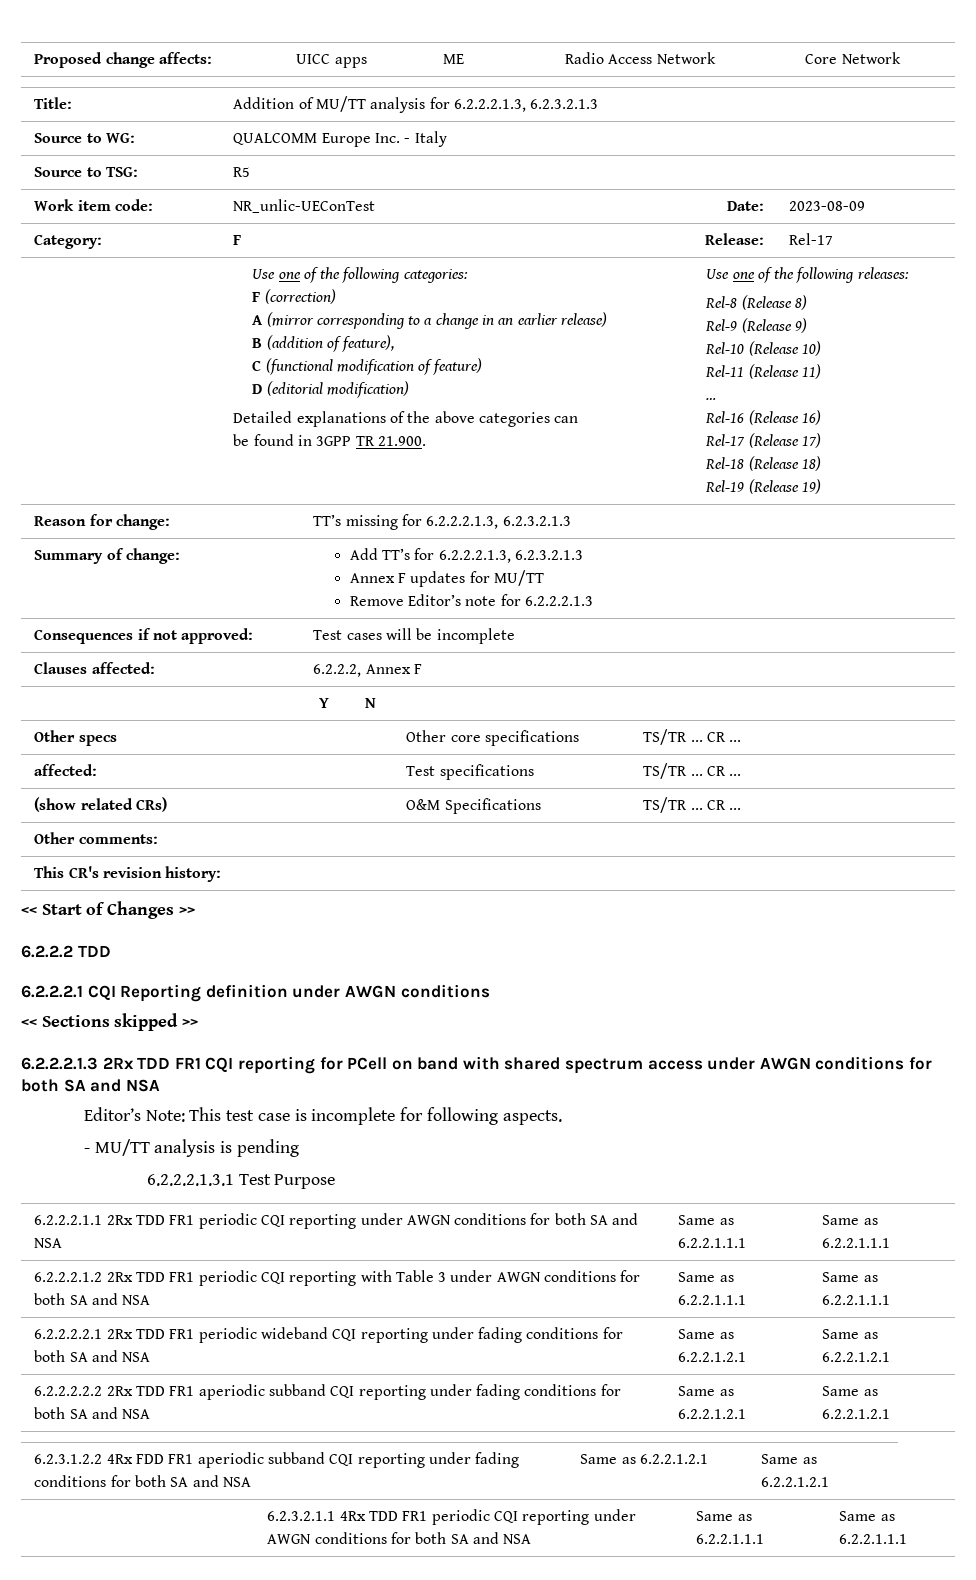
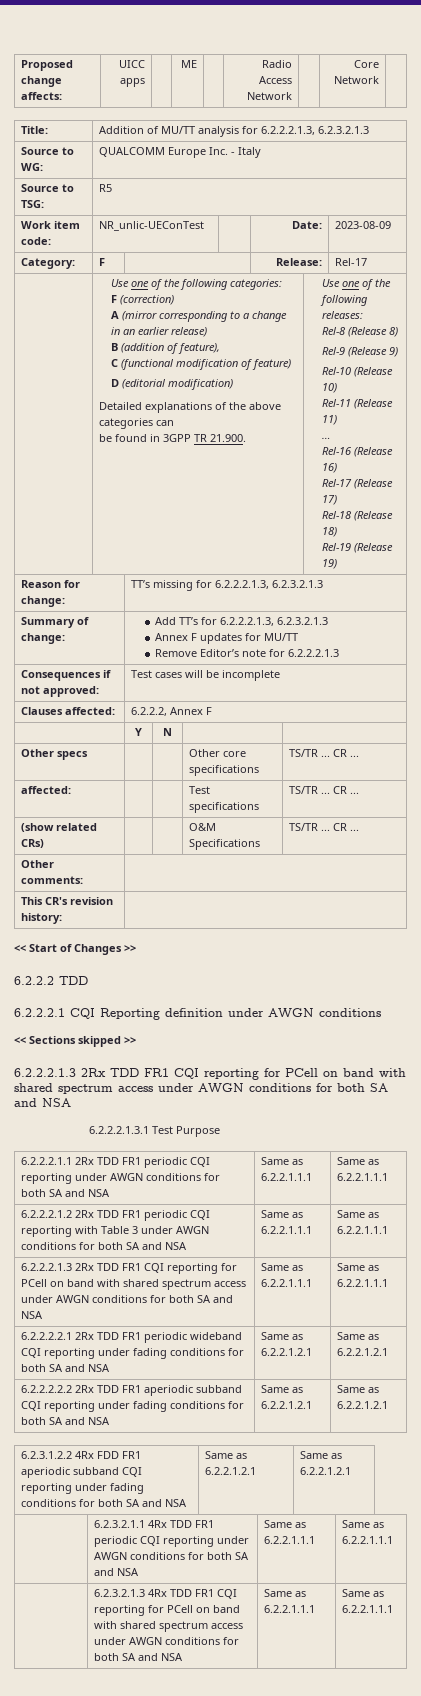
[83,1107,562,1125] [83,1139,299,1157] // Editor’s Note: This test case is incomplete for following aspects. // - MU/TT analysis is pending -> (71, 1102) none
(891, 1300) none -> [21,1263,238,1274] [21,1279,247,1290] [21,1295,234,1303] [21,1311,44,1319] [261,1263,304,1271] [261,1279,313,1287] [337,1263,380,1271] [337,1279,389,1287] // 6.2.2.2.1.3 2Rx TDD FR1 CQI reporting for PCell on band with shared spectrum access under AWGN conditions for both SA and NSA | Same as 6.2.2.1.1.1 | Same as 6.2.2.1.1.1
(908, 1539) none -> [94,1589,238,1599] [94,1605,241,1616] [94,1621,244,1632] [94,1637,240,1645] [94,1653,184,1661] [264,1589,307,1597] [264,1605,316,1613] [342,1589,385,1597] [342,1605,394,1613] // | 6.2.3.2.1.3 4Rx TDD FR1 CQI reporting for PCell on band with shared spectrum access under AWGN conditions for both SA and NSA | Same as 6.2.2.1.1.1 | Same as 6.2.2.1.1.1

